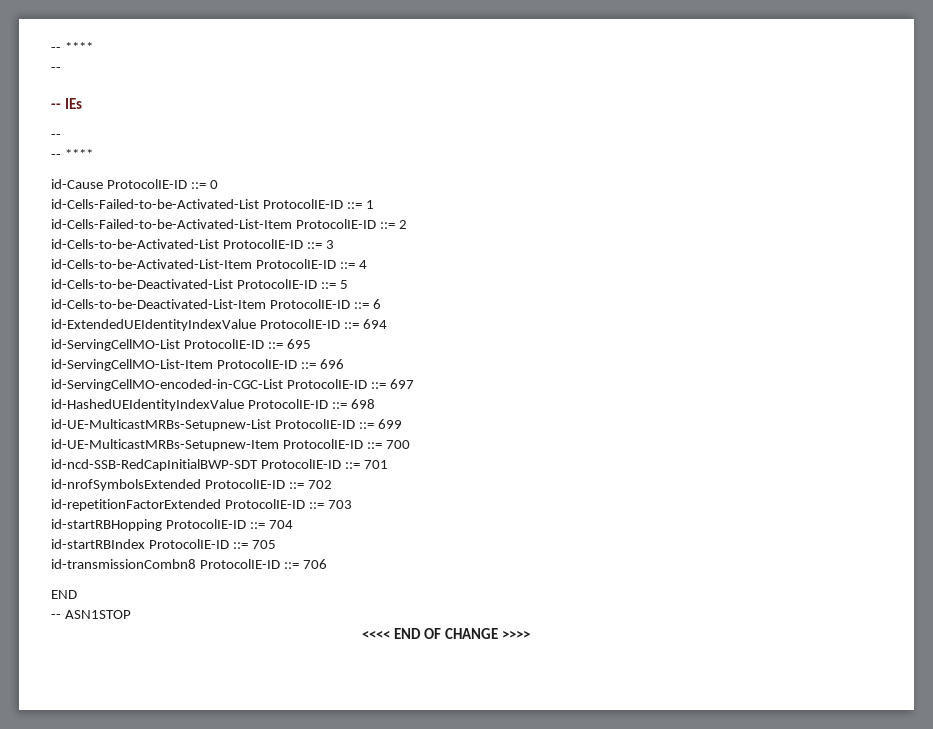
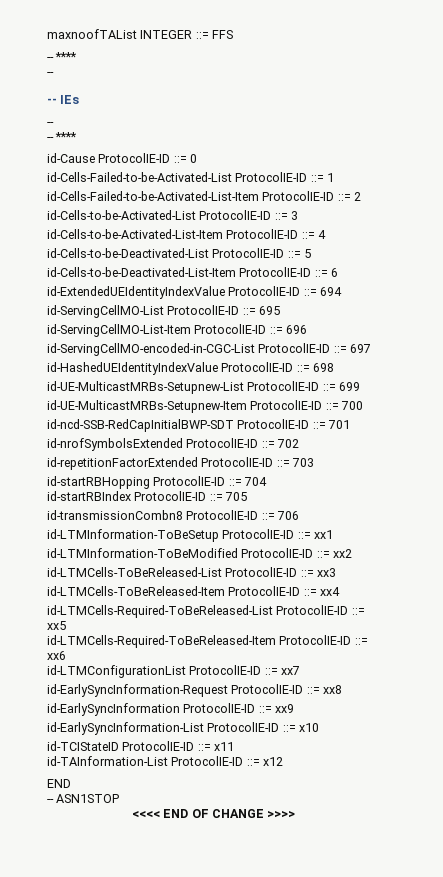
(51, 49) none -> [47,29,234,39] maxnoofTAList INTEGER ::= FFS //
(327, 564) none -> [47,529,334,542] [47,548,353,558] [47,567,337,577] [47,586,341,596] [47,605,365,618] [47,621,66,630] [47,635,368,648] [47,651,66,660] [47,665,301,678] [47,684,343,697] [47,703,295,716] [47,722,320,735] [47,741,235,751] [47,756,284,766] // id-LTMInformation-ToBeSetup ProtocolIE-ID ::= xx1 // id-LTMInformation-ToBeModified ProtocolIE-ID ::= xx2 // id-LTMCells-ToBeReleased-List ProtocolIE-ID ::= xx3 // id-LTMCells-ToBeReleased-Item ProtocolIE-ID ::= xx4 // id-LTMCells-Required-ToBeReleased-List ProtocolIE-ID ::= xx5 // id-LTMCells-Required-ToBeReleased-Item ProtocolIE-ID ::= xx6 // id-LTMConfigurationList ProtocolIE-ID ::= xx7 // id-EarlySyncInformation-Request ProtocolIE-ID ::= xx8 // id-EarlySyncInformation ProtocolIE-ID ::= xx9 // id-EarlySyncInformation-List ProtocolIE-ID ::= x10 // id-TCIStateID ProtocolIE-ID ::= x11 // id-TAInformation-List ProtocolIE-ID ::= x12

